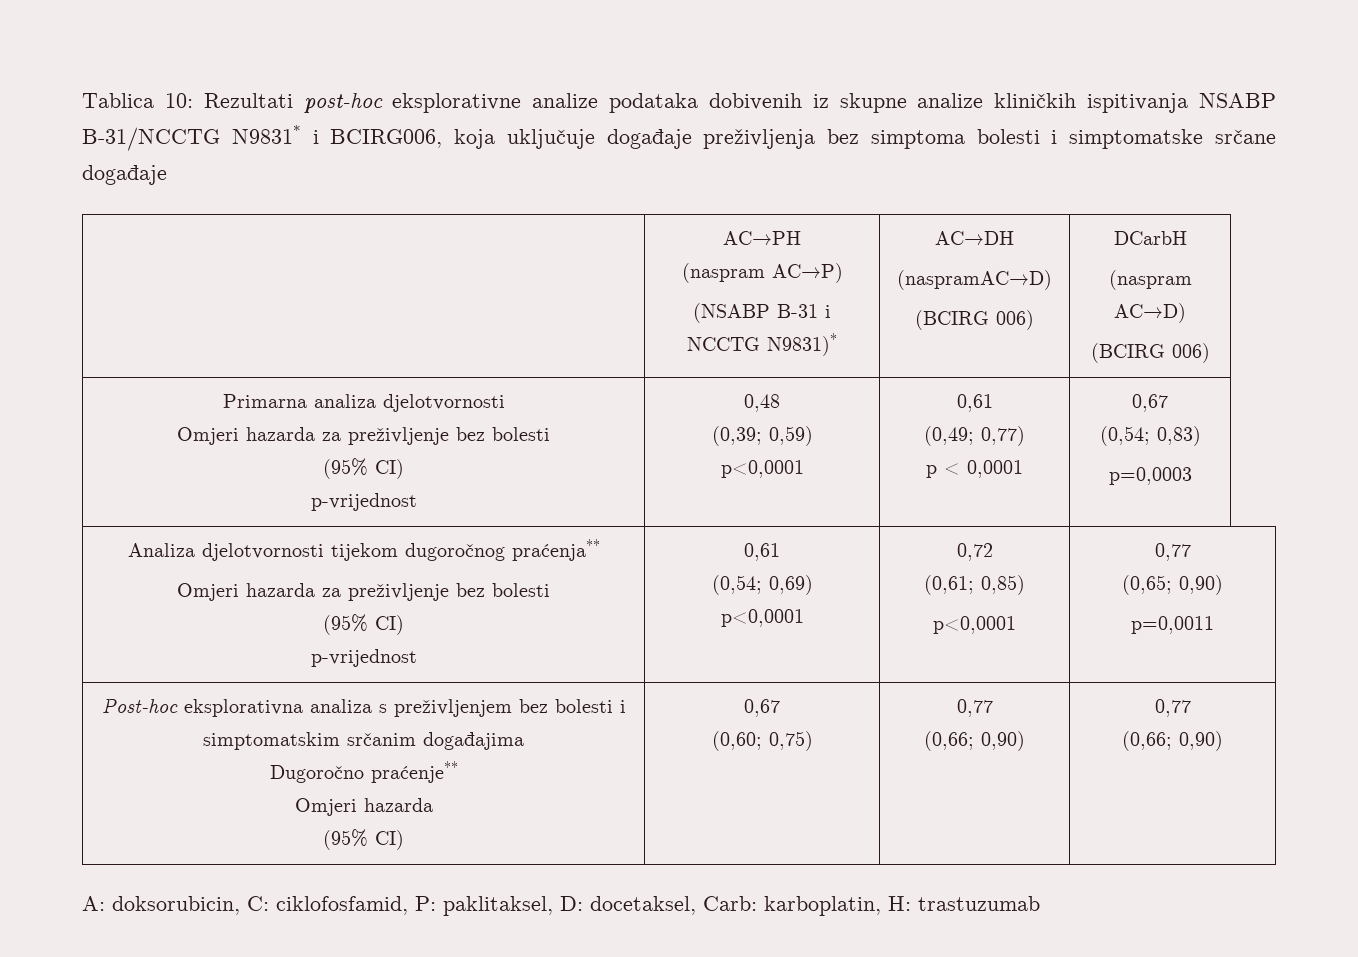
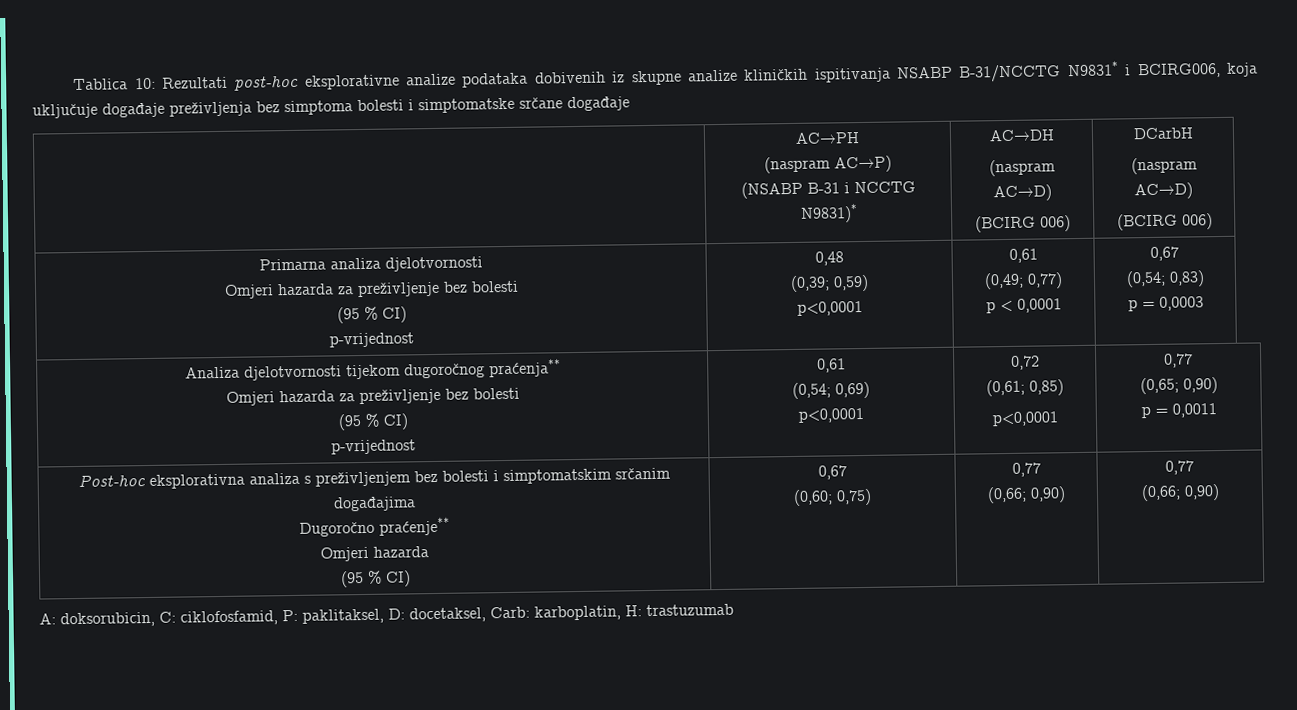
[897,270,1052,290] (naspramAC→D) -> [989,159,1056,177] [992,184,1052,202] (naspram AC→D)
[323,458,368,479] (95% -> [336,306,378,324] (95 %
[1108,467,1192,485] p=0,0003 -> [1127,296,1204,312] p = 0,0003
[323,614,368,635] (95% -> [337,413,379,431] (95 %
[1131,616,1214,634] p=0,0011 -> [1140,403,1217,419] p = 0,0011
[323,829,368,850] (95% -> [339,570,382,588] (95 %

